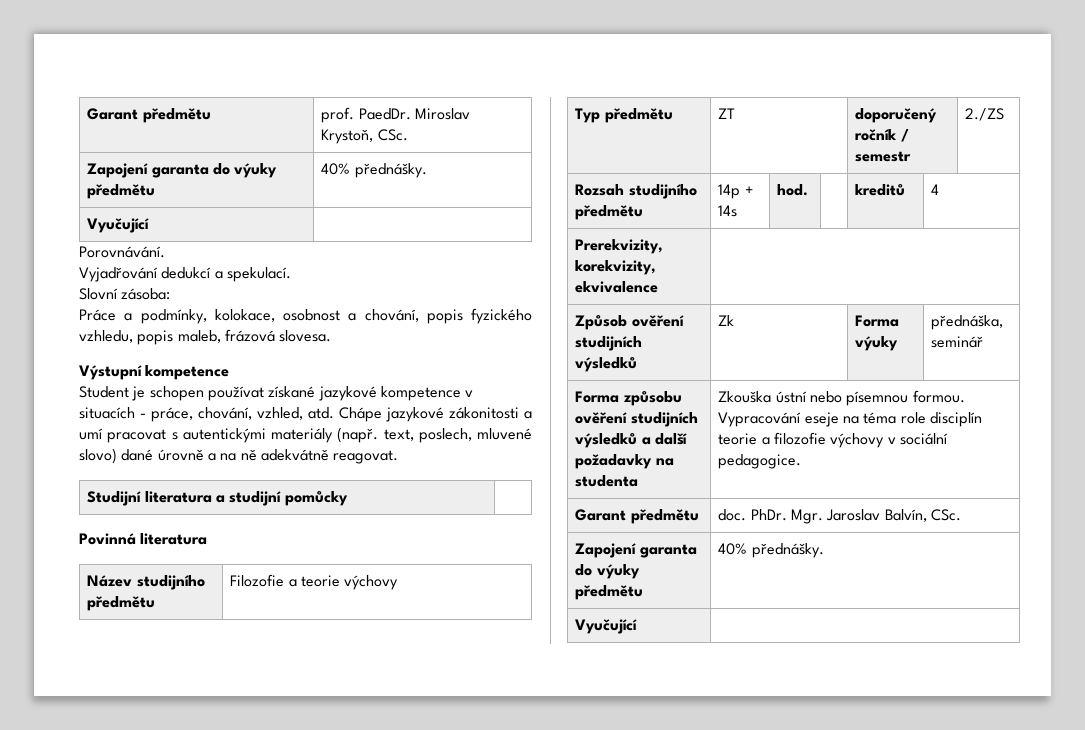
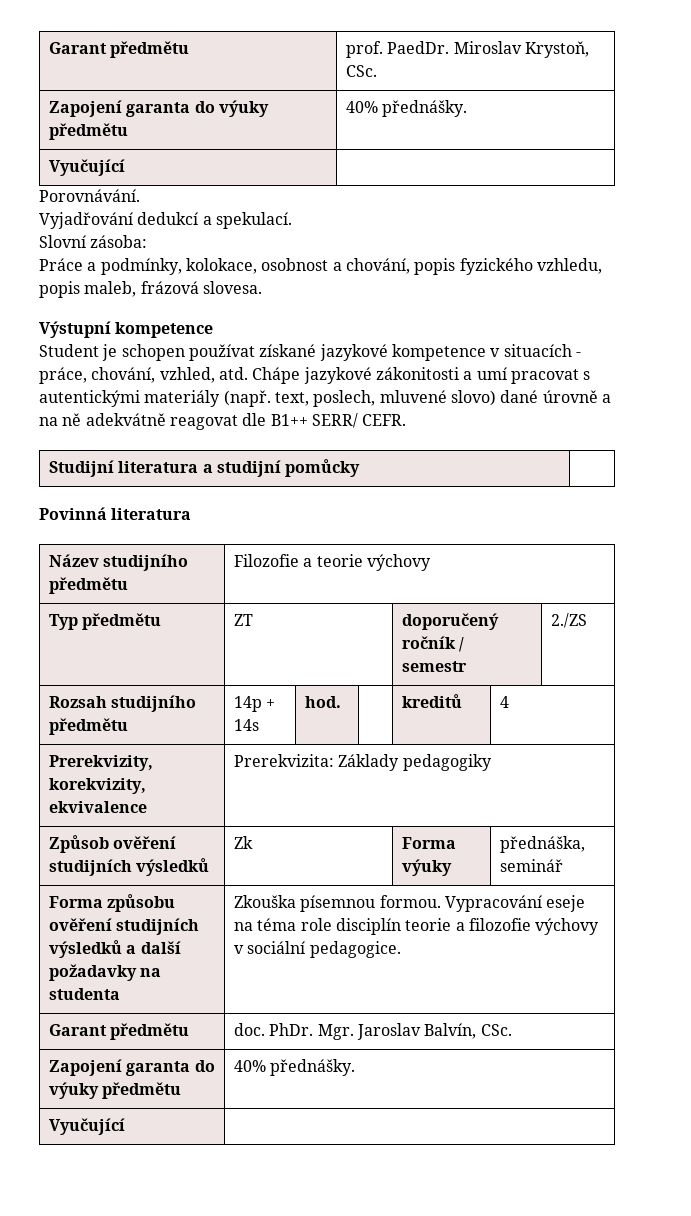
[333,450,399,464] reagovat. -> [169,413,407,430] reagovat dle B1++ SERR/ CEFR.
(659, 287) none -> [234,754,492,771] Prerekvizita: Základy pedagogiky
[775,391,843,403] ústní nebo -> (297, 901) none

